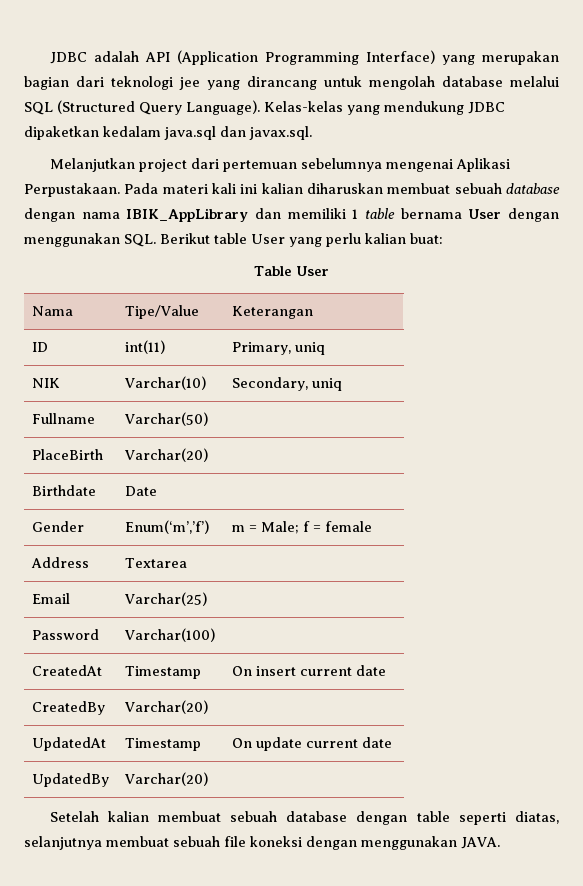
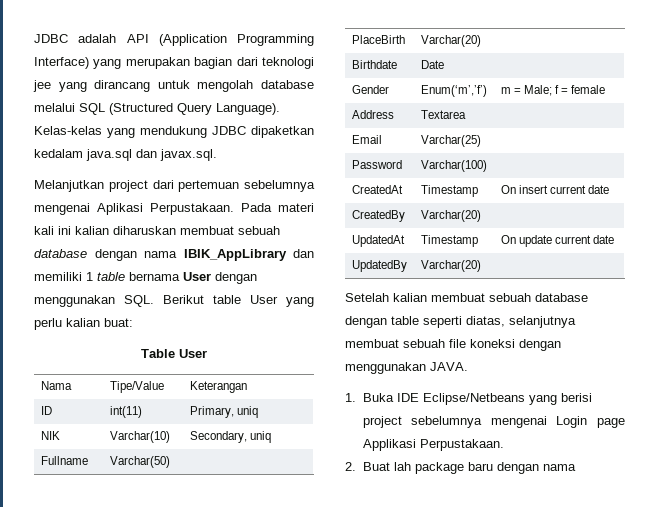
(500, 843) none -> [345,393,592,405] [362,416,625,428] [362,439,504,451] [345,462,576,474] // 1. Buka IDE Eclipse/Netbeans yang berisi project sebelumnya mengenai Login page Applikasi Perpustakaan. // 2. Buat lah package baru dengan nama

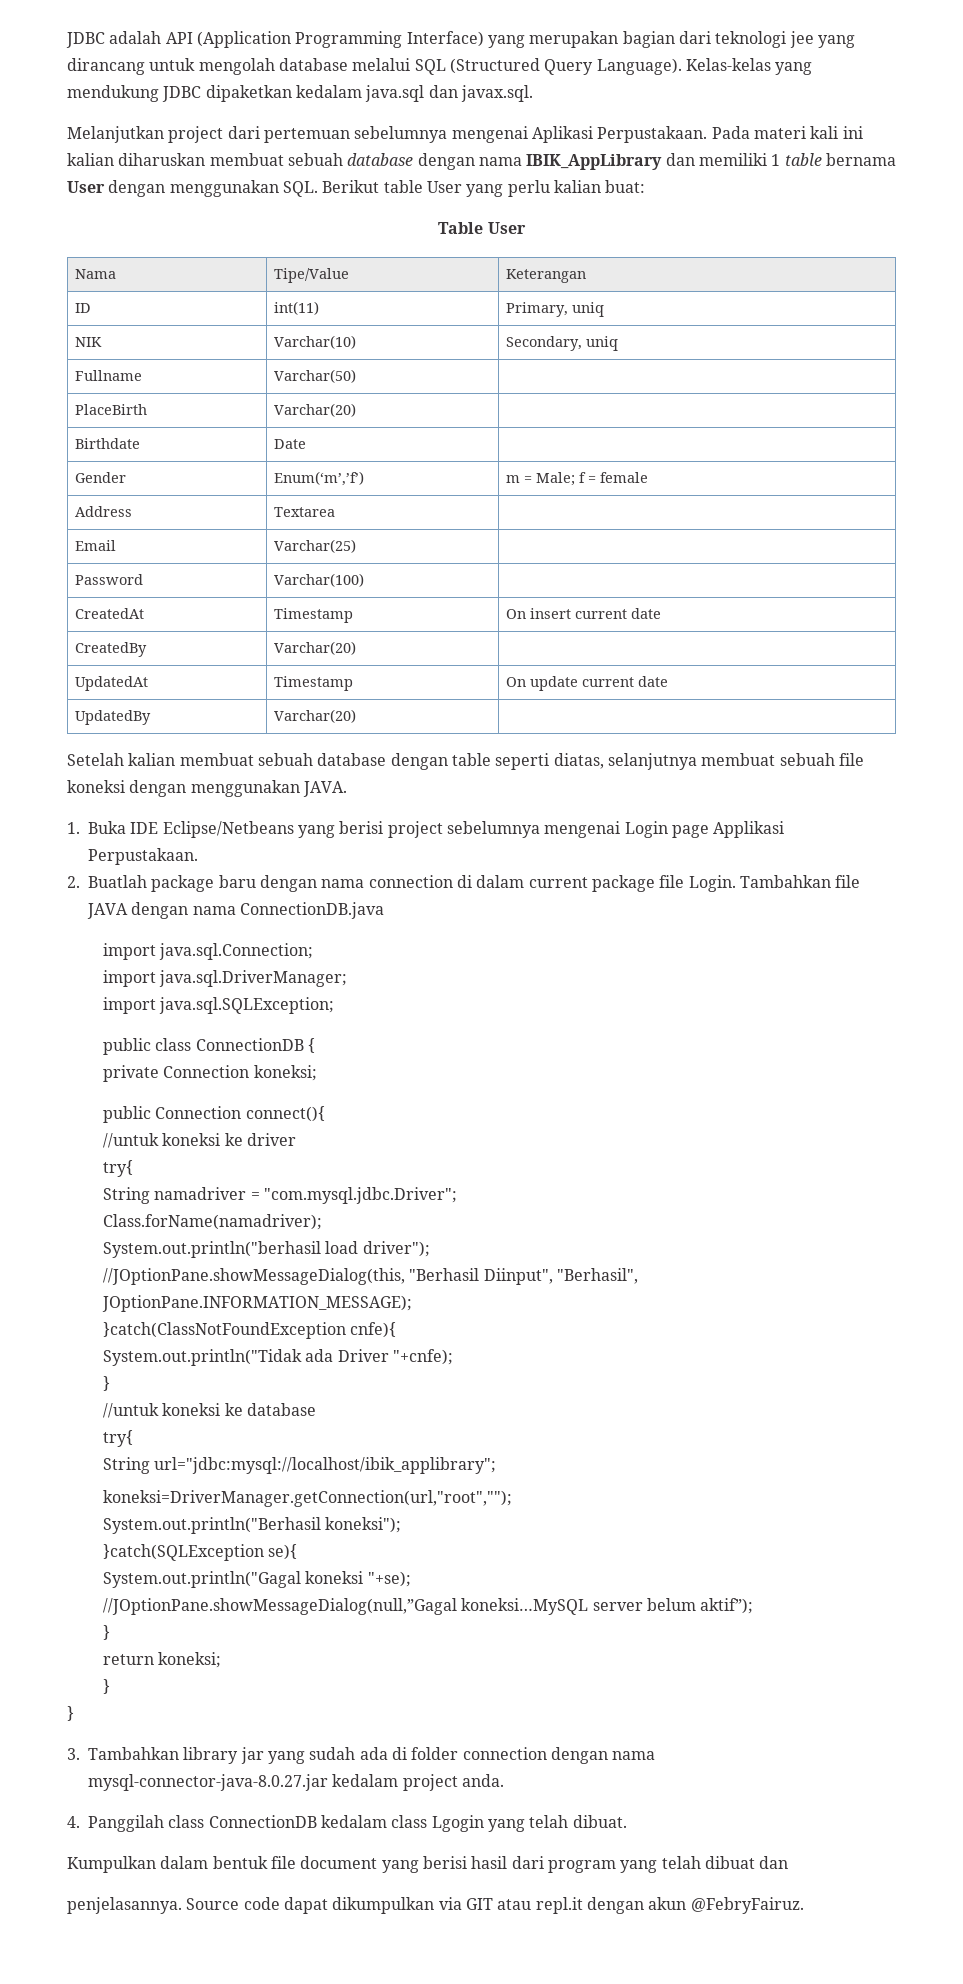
[362,462,411,471] Buat lah -> [88,875,147,888] Buatlah
(576, 467) none -> [368,875,861,892] [87,902,384,919] [103,943,314,960] [103,970,348,987] [103,997,335,1014] [103,1038,316,1055] [103,1065,317,1082] [103,1106,325,1123] [103,1133,297,1148] [103,1160,134,1177] [103,1187,458,1204] [103,1214,323,1230] [103,1241,430,1258] [103,1268,639,1285] [102,1295,413,1312] [103,1322,397,1339] [103,1349,454,1366] [103,1376,111,1391] [103,1403,317,1418] [103,1430,134,1447] [103,1457,497,1474] [103,1490,513,1507] [103,1517,402,1534] [103,1544,298,1561] [103,1571,411,1588] [103,1598,754,1615] [103,1625,111,1640] [103,1652,222,1668] [103,1679,111,1694] [67,1706,74,1721] [67,1747,656,1764] [88,1774,504,1791] [67,1815,627,1832] [67,1856,789,1873] [67,1897,804,1914] connection di dalam current package file Login. Tambahkan file JAVA dengan nama ConnectionDB.java // import java.sql.Connection; // import java.sql.DriverManager; // import java.sql.SQLException; // public class ConnectionDB { // private Connection koneksi; // public Connection connect(){ // //untuk koneksi ke driver // try{ // String namadriver = "com.mysql.jdbc.Driver"; // Class.forName(namadriver); // System.out.println("berhasil load driver"); // //JOptionPane.showMessageDialog(this, "Berhasil Diinput", "Berhasil", JOptionPane.INFORMATION_MESSAGE); // }catch(ClassNotFoundException cnfe){ // System.out.println("Tidak ada Driver "+cnfe); // } // //untuk koneksi ke database // try{ // String url="jdbc:mysql://localhost/ibik_applibrary"; // koneksi=DriverManager.getConnection(url,"root",""); // System.out.println("Berhasil koneksi"); // }catch(SQLException se){ // System.out.println("Gagal koneksi "+se); // //JOptionPane.showMessageDialog(null,”Gagal koneksi…MySQL server belum aktif”); // } // return koneksi; // } // } // 3. Tambahkan library jar yang sudah ada di folder connection dengan nama mysql-connector-java-8.0.27.jar kedalam project anda. // 4. Panggilah class ConnectionDB kedalam class Lgogin yang telah dibuat. // Kumpulkan dalam bentuk file document yang berisi hasil dari program yang telah dibuat dan // penjelasannya. Source code dapat dikumpulkan via GIT atau repl.it dengan akun @FebryFairuz.

